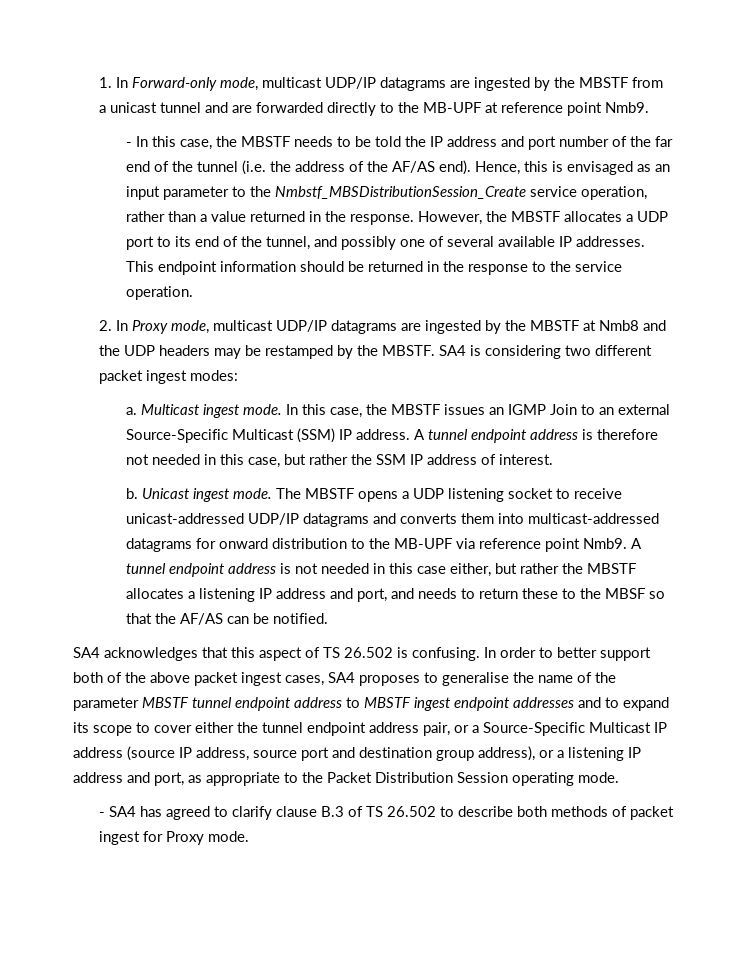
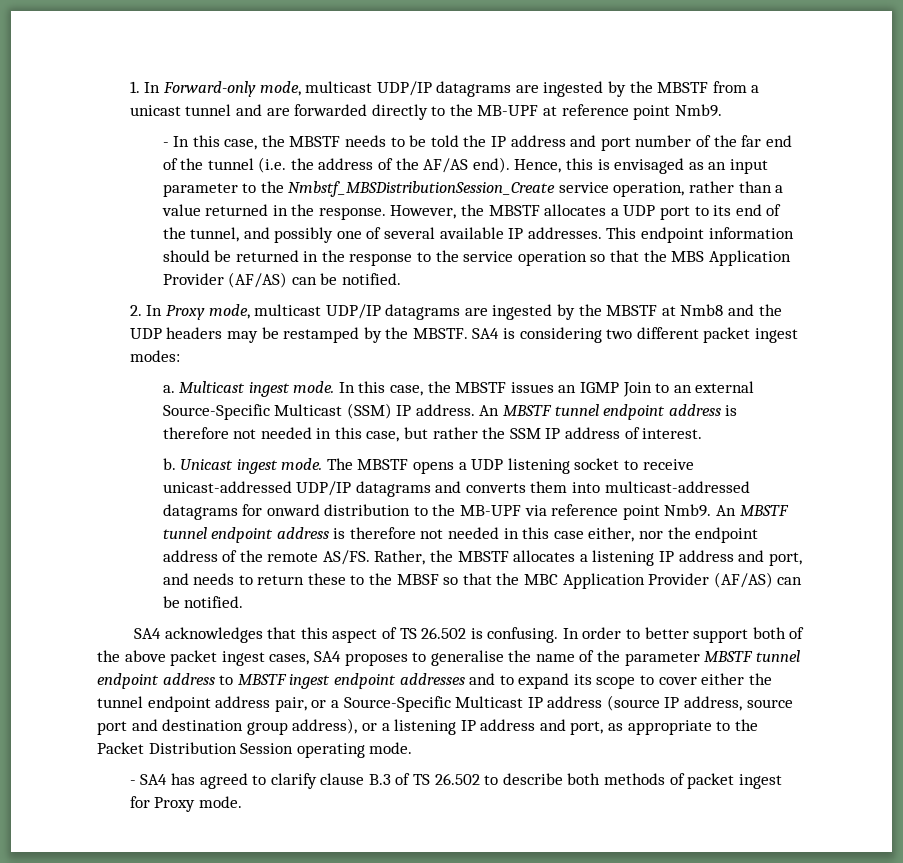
[125,286,193,300] operation. -> [517,250,791,266] [162,272,401,288] operation so that the MBS Application Provider (AF/AS) can be notified.
[413,429,425,440] A -> [479,405,553,416] An MBSTF
[630,538,642,549] [125,563,291,577] A tunnel endpoint address is -> [716,505,789,516] [162,527,416,543] An MBSTF tunnel endpoint address is therefore
[494,563,559,574] but rather -> [639,527,759,543] [162,550,426,565] nor the endpoint address of the remote AS/FS. Rather,
[179,613,223,625] AF/AS -> [524,572,773,589] MBC Application Provider (AF/AS)

